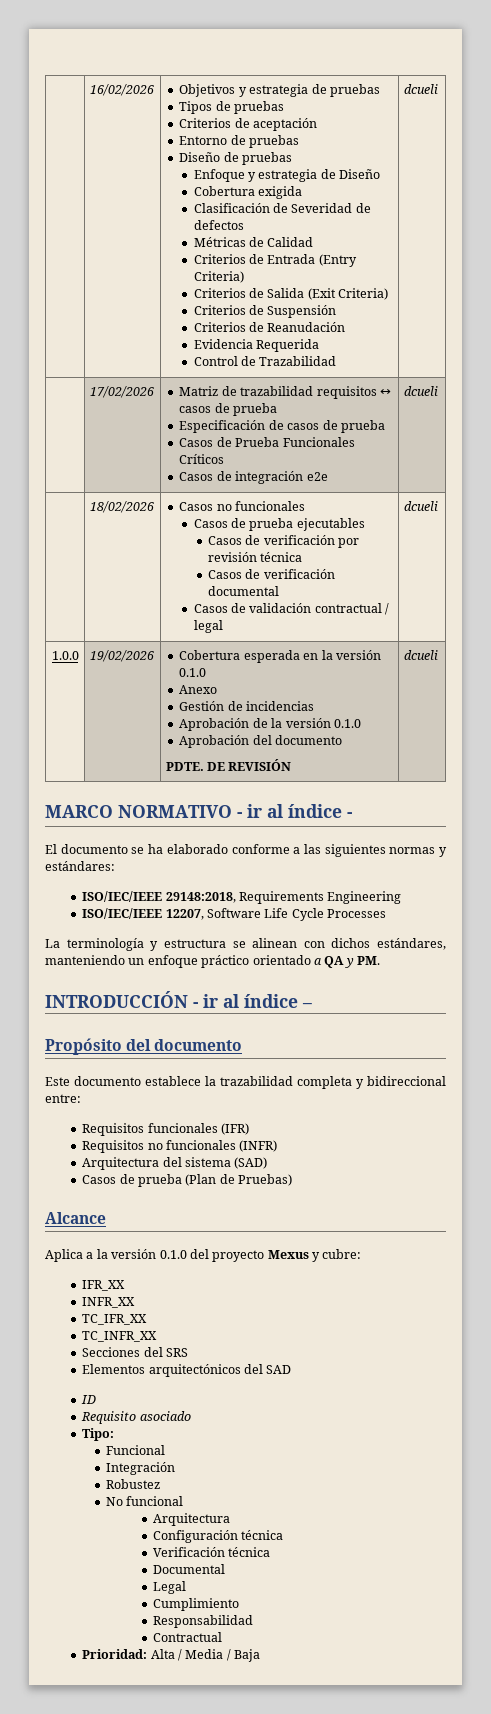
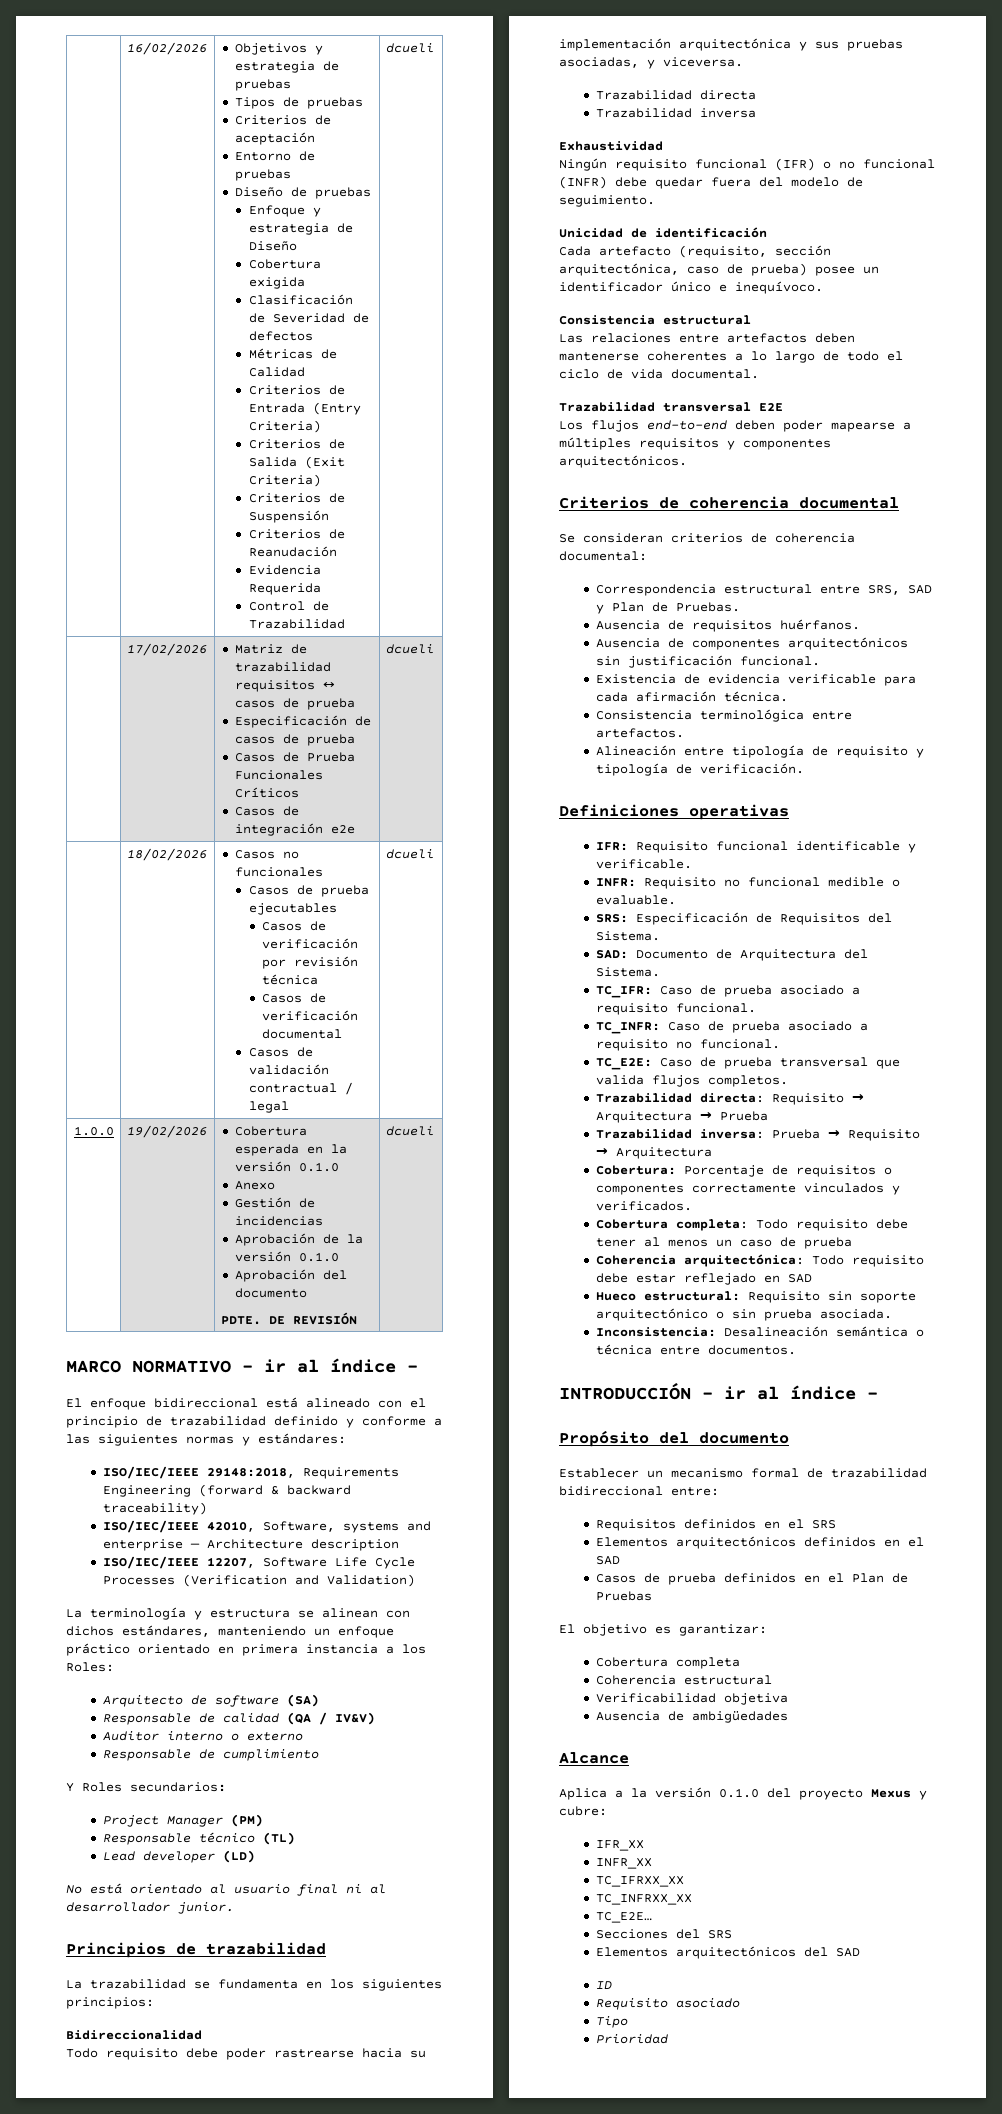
[60,844,228,854] documento se ha elaborado -> [90,1397,426,1410] [66,1416,354,1428] enfoque bidireccional está alineado con el principio de trazabilidad definido y
(402, 897) none -> [198,1484,351,1497] [102,1502,207,1515] [102,1520,431,1533] [102,1539,399,1551] (forward & backward traceability) // ISO/IEC/IEEE 42010, Software, systems and enterprise — Architecture description
(387, 913) none -> [182,1574,415,1587] (Verification and Validation)
[313,956,380,968] a QA y PM. -> [218,1644,426,1656] [66,1662,114,1672] [102,1694,319,1707] [102,1712,375,1725] [102,1731,303,1741] [102,1749,319,1761] [66,1782,226,1792] [102,1814,263,1827] [102,1832,295,1845] [102,1850,255,1863] [66,1883,386,1896] [66,1902,234,1914] [66,1942,326,1958] [66,1979,442,1991] [66,1997,154,2009] [66,2030,202,2040] [66,2048,426,2060] [559,38,903,51] [559,57,743,69] [595,90,756,100] [595,108,756,118] [559,141,663,151] [559,158,935,171] [559,176,863,189] [559,195,655,207] [559,227,767,238] [559,245,831,258] [559,263,879,276] [559,281,823,294] [559,315,751,325] [559,333,855,343] [559,351,903,363] [559,369,759,379] [559,402,783,412] [559,420,911,432] [559,437,831,450] [559,455,687,468] [559,496,899,509] [559,533,855,543] [559,551,647,561] [595,584,932,596] [595,602,740,614] [595,619,860,632] [595,637,908,650] [595,655,820,668] [595,674,916,686] [595,691,788,702] [595,709,852,722] [595,728,684,738] [595,745,924,758] [595,763,804,776] [559,804,789,820] [595,841,916,853] [595,859,692,869] [595,877,900,889] [595,895,676,905] [595,912,892,925] [595,931,660,941] [595,949,868,961] [595,967,660,977] [595,985,860,998] [595,1003,756,1015] [595,1021,868,1034] [595,1039,780,1051] [595,1057,900,1070] [595,1075,788,1087] [595,1093,864,1105] [595,1111,768,1123] [595,1129,920,1141] [595,1147,712,1159] [595,1165,892,1177] [595,1183,900,1195] [595,1201,692,1211] [595,1219,908,1231] [595,1237,852,1249] [595,1254,924,1267] [595,1273,812,1285] [595,1291,916,1303] [595,1308,892,1321] [595,1326,924,1337] [595,1344,796,1355] en primera instancia a los Roles: // Arquitecto de software (SA) // Responsable de calidad (QA / IV&V) // Auditor interno o externo // Responsable de cumplimiento // Y Roles secundarios: // Project Manager (PM) // Responsable técnico (TL) // Lead developer (LD) // No está orientado al usuario final ni al desarrollador junior. // Principios de trazabilidad // La trazabilidad se fundamenta en los siguientes principios: // Bidireccionalidad // Todo requisito debe poder rastrearse hacia su implementación arquitectónica y sus pruebas asociadas, y viceversa. // Trazabilidad directa // Trazabilidad inversa // Exhaustividad // Ningún requisito funcional (IFR) o no funcional (INFR) debe quedar fuera del modelo de seguimiento. // Unicidad de identificación // Cada artefacto (requisito, sección arquitectónica, caso de prueba) posee un identificador único e inequívoco. // Consistencia estructural // Las relaciones entre artefactos deben mantenerse coherentes a lo largo de todo el ciclo de vida documental. // Trazabilidad transversal E2E // Los flujos end-to-end deben poder mapearse a múltiples requisitos y componentes arquitectónicos. // Criterios de coherencia documental // Se consideran criterios de coherencia documental: // Correspondencia estructural entre SRS, SAD y Plan de Pruebas. // Ausencia de requisitos huérfanos. // Ausencia de componentes arquitectónicos sin justificación funcional. // Existencia de evidencia verificable para cada afirmación técnica. // Consistencia terminológica entre artefactos. // Alineación entre tipología de requisito y tipología de verificación. // Definiciones operativas // IFR: Requisito funcional identificable y verificable. // INFR: Requisito no funcional medible o evaluable. // SRS: Especificación de Requisitos del Sistema. // SAD: Documento de Arquitectura del Sistema. // TC_IFR: Caso de prueba asociado a requisito funcional. // TC_INFR: Caso de prueba asociado a requisito no funcional. // TC_E2E: Caso de prueba transversal que valida flujos completos. // Trazabilidad directa: Requisito → Arquitectura → Prueba // Trazabilidad inversa: Prueba → Requisito → Arquitectura // Cobertura: Porcentaje de requisitos o componentes correctamente vinculados y verificados. // Cobertura completa: Todo requisito debe tener al menos un caso de prueba // Coherencia arquitectónica: Todo requisito debe estar reflejado en SAD // Hueco estructural: Requisito sin soporte arquitectónico o sin prueba asociada. // Inconsistencia: Desalineación semántica o técnica entre documentos.
[45,1076,446,1089] [45,1094,81,1103] [82,1123,250,1136] [82,1140,278,1153] [82,1157,268,1170] [82,1174,293,1187] Este documento establece la trazabilidad completa y bidireccional entre: // Requisitos funcionales (IFR) // Requisitos no funcionales (INFR) // Arquitectura del sistema (SAD) // Casos de prueba (Plan de Pruebas) -> [559,1468,927,1478] [559,1486,719,1496] [595,1519,836,1531] [595,1536,924,1549] [595,1556,620,1565] [595,1573,908,1585] [595,1591,652,1601] [559,1624,767,1636] [595,1657,740,1669] [595,1675,772,1685] [595,1693,788,1705] [595,1711,788,1723] Establecer un mecanismo formal de trazabilidad bidireccional entre: // Requisitos definidos en el SRS // Elementos arquitectónicos definidos en el SAD // Casos de prueba definidos en el Plan de Pruebas // El objetivo es garantizar: // Cobertura completa // Coherencia estructural // Verificabilidad objetiva // Ausencia de ambigüedades
[82,1314,148,1325] [82,1331,158,1342] TC_IFR_XX // TC_INFR_XX -> [595,1876,684,1887] [595,1894,692,1905] [595,1912,652,1923] TC_IFRXX_XX // TC_INFRXX_XX // TC_E2E…
[82,1428,115,1441] [105,1445,165,1455] [105,1462,175,1475] [105,1479,160,1489] [105,1496,184,1506] [153,1513,231,1526] [153,1530,284,1543] [153,1547,271,1557] [153,1564,226,1574] [153,1581,187,1594] [153,1598,240,1611] [153,1615,254,1628] [153,1632,223,1642] [82,1649,261,1662] Tipo: // Funcional // Integración // Robustez // No funcional // Arquitectura // Configuración técnica // Verificación técnica // Documental // Legal // Cumplimiento // Responsabilidad // Contractual // Prioridad: Alta / Media / Baja -> [595,2016,628,2028] [595,2034,668,2044] Tipo // Prioridad

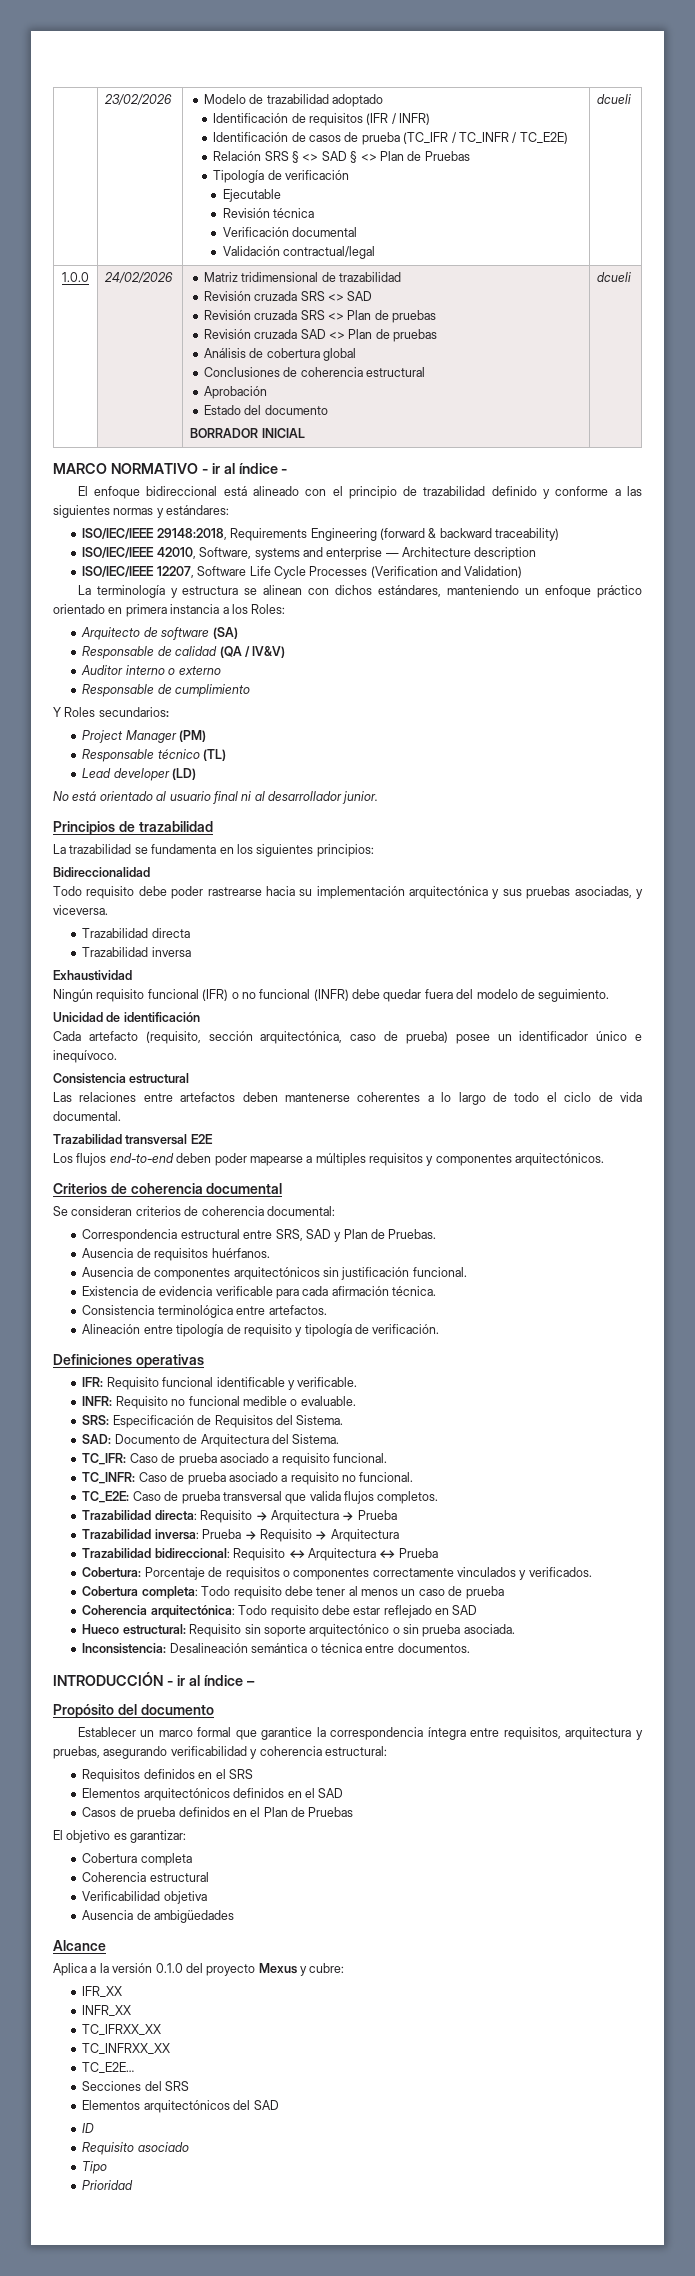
[126,42,207,55] [235,43,324,55] [235,61,340,73] [235,79,292,91] [235,97,364,109] [235,115,332,125] [235,132,316,145] [235,151,316,161] [235,169,292,181] [235,187,372,199] [248,205,321,217] [248,223,353,235] [248,241,297,251] [248,259,321,269] [248,277,305,289] [248,294,353,305] [248,313,369,323] [248,331,313,341] [248,348,337,359] [248,367,305,377] [248,385,345,395] [248,402,361,415] [248,420,321,433] [248,439,345,449] [248,456,345,469] [248,474,321,487] [248,493,345,503] [248,510,329,523] [248,529,345,539] [248,546,337,557] [248,565,321,575] [248,583,321,595] [248,601,329,611] [248,619,345,629] [385,43,434,53] [126,643,207,656] [235,644,308,654] [235,662,332,672] [235,680,336,692] [235,698,356,710] [235,715,372,728] [235,734,356,746] [235,752,356,762] [235,770,324,780] [235,787,300,798] [235,806,300,816] [235,823,356,836] [385,644,434,654] [126,848,207,861] [235,850,300,859] [235,867,324,877] [248,885,369,897] [248,903,337,915] [261,921,326,931] [261,938,358,949] [261,956,358,969] | 16/02/2026 | Objetivos y estrategia de pruebas // Tipos de pruebas // Criterios de aceptación // Entorno de pruebas // Diseño de pruebas // Enfoque y estrategia de Diseño // Cobertura exigida // Clasificación de Severidad de defectos // Métricas de Calidad // Criterios de Entrada (Entry Criteria) // Criterios de Salida (Exit Criteria) // Criterios de Suspensión // Criterios de Reanudación // Evidencia Requerida // Control de Trazabilidad | dcueli // | 17/02/2026 | Matriz de trazabilidad requisitos ↔ casos de prueba // Especificación de casos de prueba // Casos de Prueba Funcionales Críticos // Casos de integración e2e | dcueli // | 18/02/2026 | Casos no funcionales // Casos de prueba ejecutables // Casos de verificación por revisión -> [104,94,173,105] [203,94,384,107] [213,113,431,126] [213,132,568,145] [213,151,470,163] [213,170,350,183] [222,189,281,202] [222,208,270,218] | 23/02/2026 | Modelo de trazabilidad adoptado // Identificación de requisitos (IFR / INFR) // Identificación de casos de prueba (TC_IFR / TC_INFR / TC_E2E) // Relación SRS § <> SAD § <> Plan de Pruebas // Tipología de verificación // Ejecutable // Revisión
[261,993,326,1003] [261,1010,358,1021] [261,1029,342,1039] [248,1047,313,1057] [248,1064,329,1075] [248,1082,353,1095] [248,1101,289,1113] [385,849,434,859] [73,1126,114,1136] [126,1125,207,1138] [235,1126,308,1136] [235,1144,348,1156] [235,1161,340,1172] [235,1181,276,1190] [235,1197,316,1208] [235,1216,324,1226] [235,1233,364,1246] [235,1251,340,1262] [235,1269,348,1282] [235,1288,308,1298] [220,1312,357,1325] Casos de verificación documental // Casos de validación contractual / legal | dcueli // 1.0.0 | 19/02/2026 | Cobertura esperada en la versión 0.1.0 // Anexo // Gestión de incidencias // Aprobación de la versión 0.1.0 // Aprobación del documento // PDTE. DE REVISIÓN -> [222,227,358,237] [222,246,376,259] [597,94,632,104] [62,272,89,282] [104,272,174,283] [203,272,402,282] [203,291,373,301] [203,310,437,323] [203,329,438,342] [203,348,357,361] [203,367,426,377] [203,386,267,399] [203,405,328,415] [190,428,305,438] Verificación documental // Validación contractual/legal | dcueli // 1.0.0 | 24/02/2026 | Matriz tridimensional de trazabilidad // Revisión cruzada SRS <> SAD // Revisión cruzada SRS <> Plan de pruebas // Revisión cruzada SAD <> Plan de pruebas // Análisis de cobertura global // Conclusiones de coherencia estructural // Aprobación // Estado del documento // BORRADOR INICIAL
(712, 1153) none -> [82,1548,438,1561] // Trazabilidad bidireccional: Requisito ↔ Arquitectura ↔ Prueba
[671,1468,927,1478] [559,1486,719,1496] mecanismo formal de trazabilidad bidireccional entre: -> [158,1727,643,1740] [53,1746,387,1759] marco formal que garantice la correspondencia íntegra entre requisitos, arquitectura y pruebas, asegurando verificabilidad y coherencia estructural:

